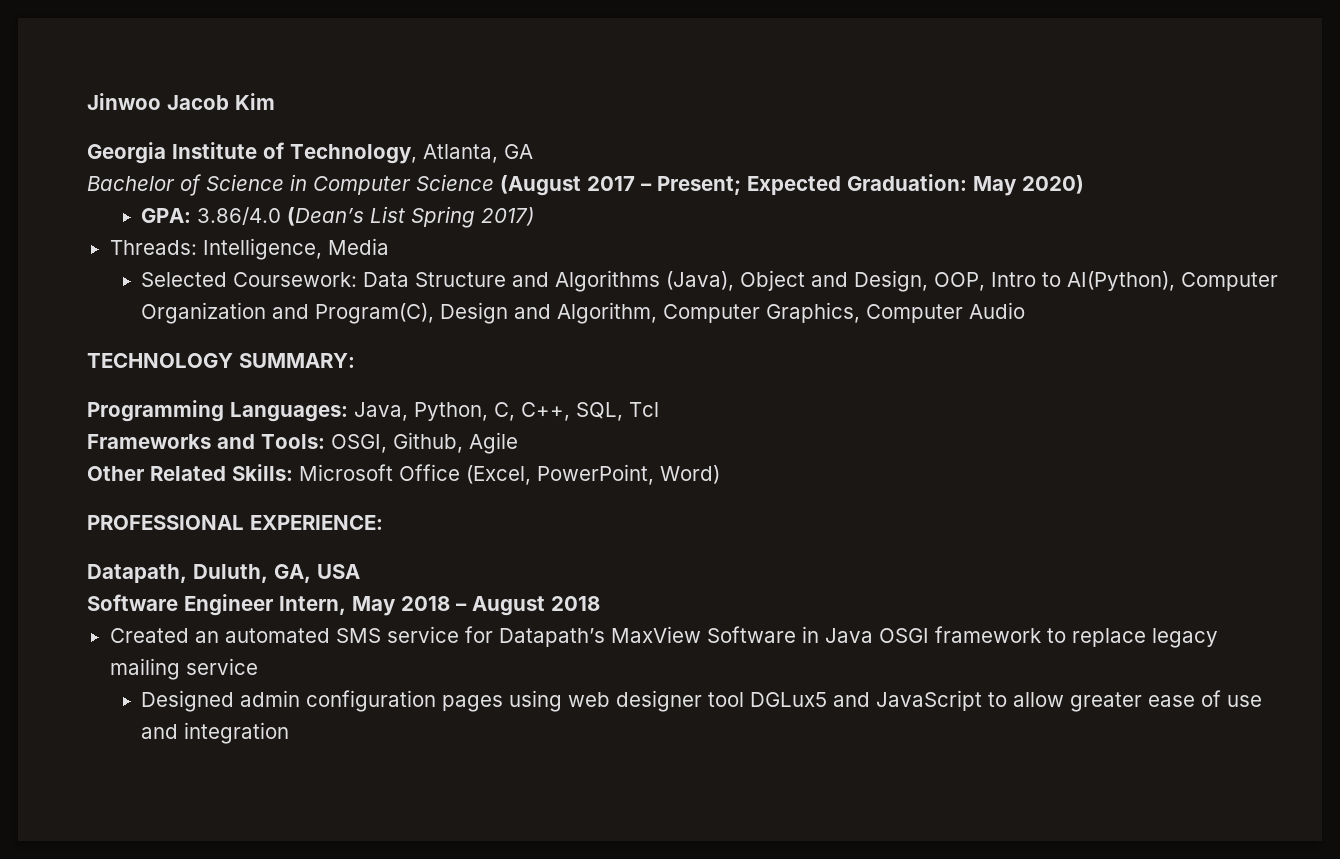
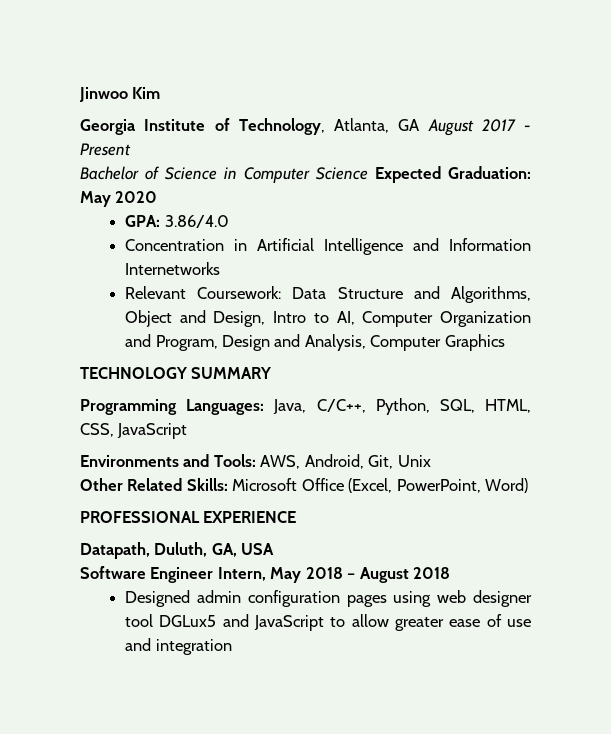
[167,95,229,110] Jacob -> (128, 94) none
(533, 151) none -> [427,119,531,136] [80,143,131,156] August 2017 - Present
[500,175,741,196] (August 2017 – Present; -> (368, 173) none
[1022,175,1084,194] 2020) -> [115,191,158,203] 2020
[287,206,535,228] [109,238,389,260] [141,272,228,287] (Dean’s List Spring 2017) // Threads: Intelligence, Media // Selected -> [125,238,531,255] [125,262,221,275] [125,286,187,299] // Concentration in Artificial Intelligence and Information Internetworks // Relevant
[555,270,735,292] Algorithms (Java), -> [451,286,531,303] Algorithms,
[934,272,986,291] OOP, -> (266, 319) none
[1067,271,1176,291] AI(Python), -> [336,311,355,325] AI,
[315,303,435,324] Program(C), -> [155,335,218,351] Program,
[557,302,1026,324] Algorithm, Computer Graphics, Computer Audio -> [304,334,505,351] Analysis, Computer Graphics
[239,353,355,368] SUMMARY: -> [191,367,272,379] SUMMARY
[414,402,659,421] [87,432,518,454] Python, C, C++, SQL, Tcl // Frameworks and Tools: OSGI, Github, Agile -> [316,398,531,415] [80,423,188,439] [80,454,431,469] C/C++, Python, SQL, HTML, CSS, JavaScript // Environments and Tools: AWS, Android, Git, Unix
[250,515,383,530] EXPERIENCE: -> [203,511,297,523] EXPERIENCE
[109,626,1218,648] [109,658,258,680] // Created an automated SMS service for Datapath’s MaxView Software in Java OSGI framework to replace legacy mailing service -> (451, 573) none

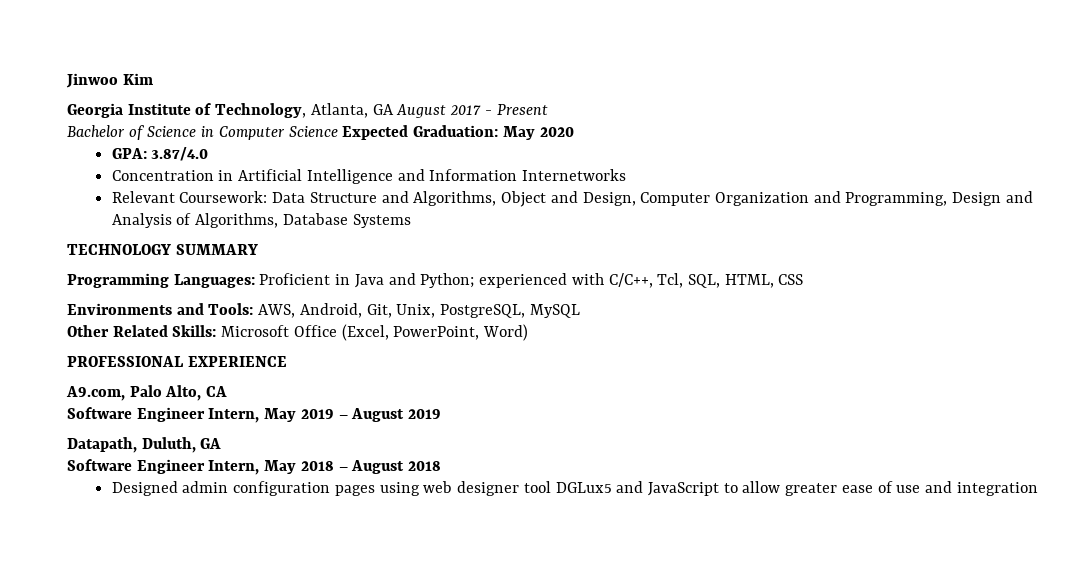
[164,215,229,228] 3.86/4.0 -> [151,147,209,161] 3.87/4.0
[273,311,355,325] Intro to AI, -> (636, 199) none
[155,335,218,351] Program, -> [845,192,948,206] Programming,
[304,334,505,351] Analysis, Computer Graphics -> [111,213,411,228] Analysis of Algorithms, Database Systems
[273,398,531,415] [80,423,188,439] Java, C/C++, Python, SQL, HTML, CSS, JavaScript -> [259,273,804,288] Proficient in Java and Python; experienced with C/C++, Tcl, SQL, HTML, CSS
[397,455,431,467] Unix -> [396,304,580,318] Unix, PostgreSQL, MySQL
(297, 517) none -> [66,385,228,401] [67,407,442,423] // A9.com, Palo Alto, CA // Software Engineer Intern, May 2019 – August 2019
[211,543,275,557] GA, USA -> [200,438,222,449] GA

